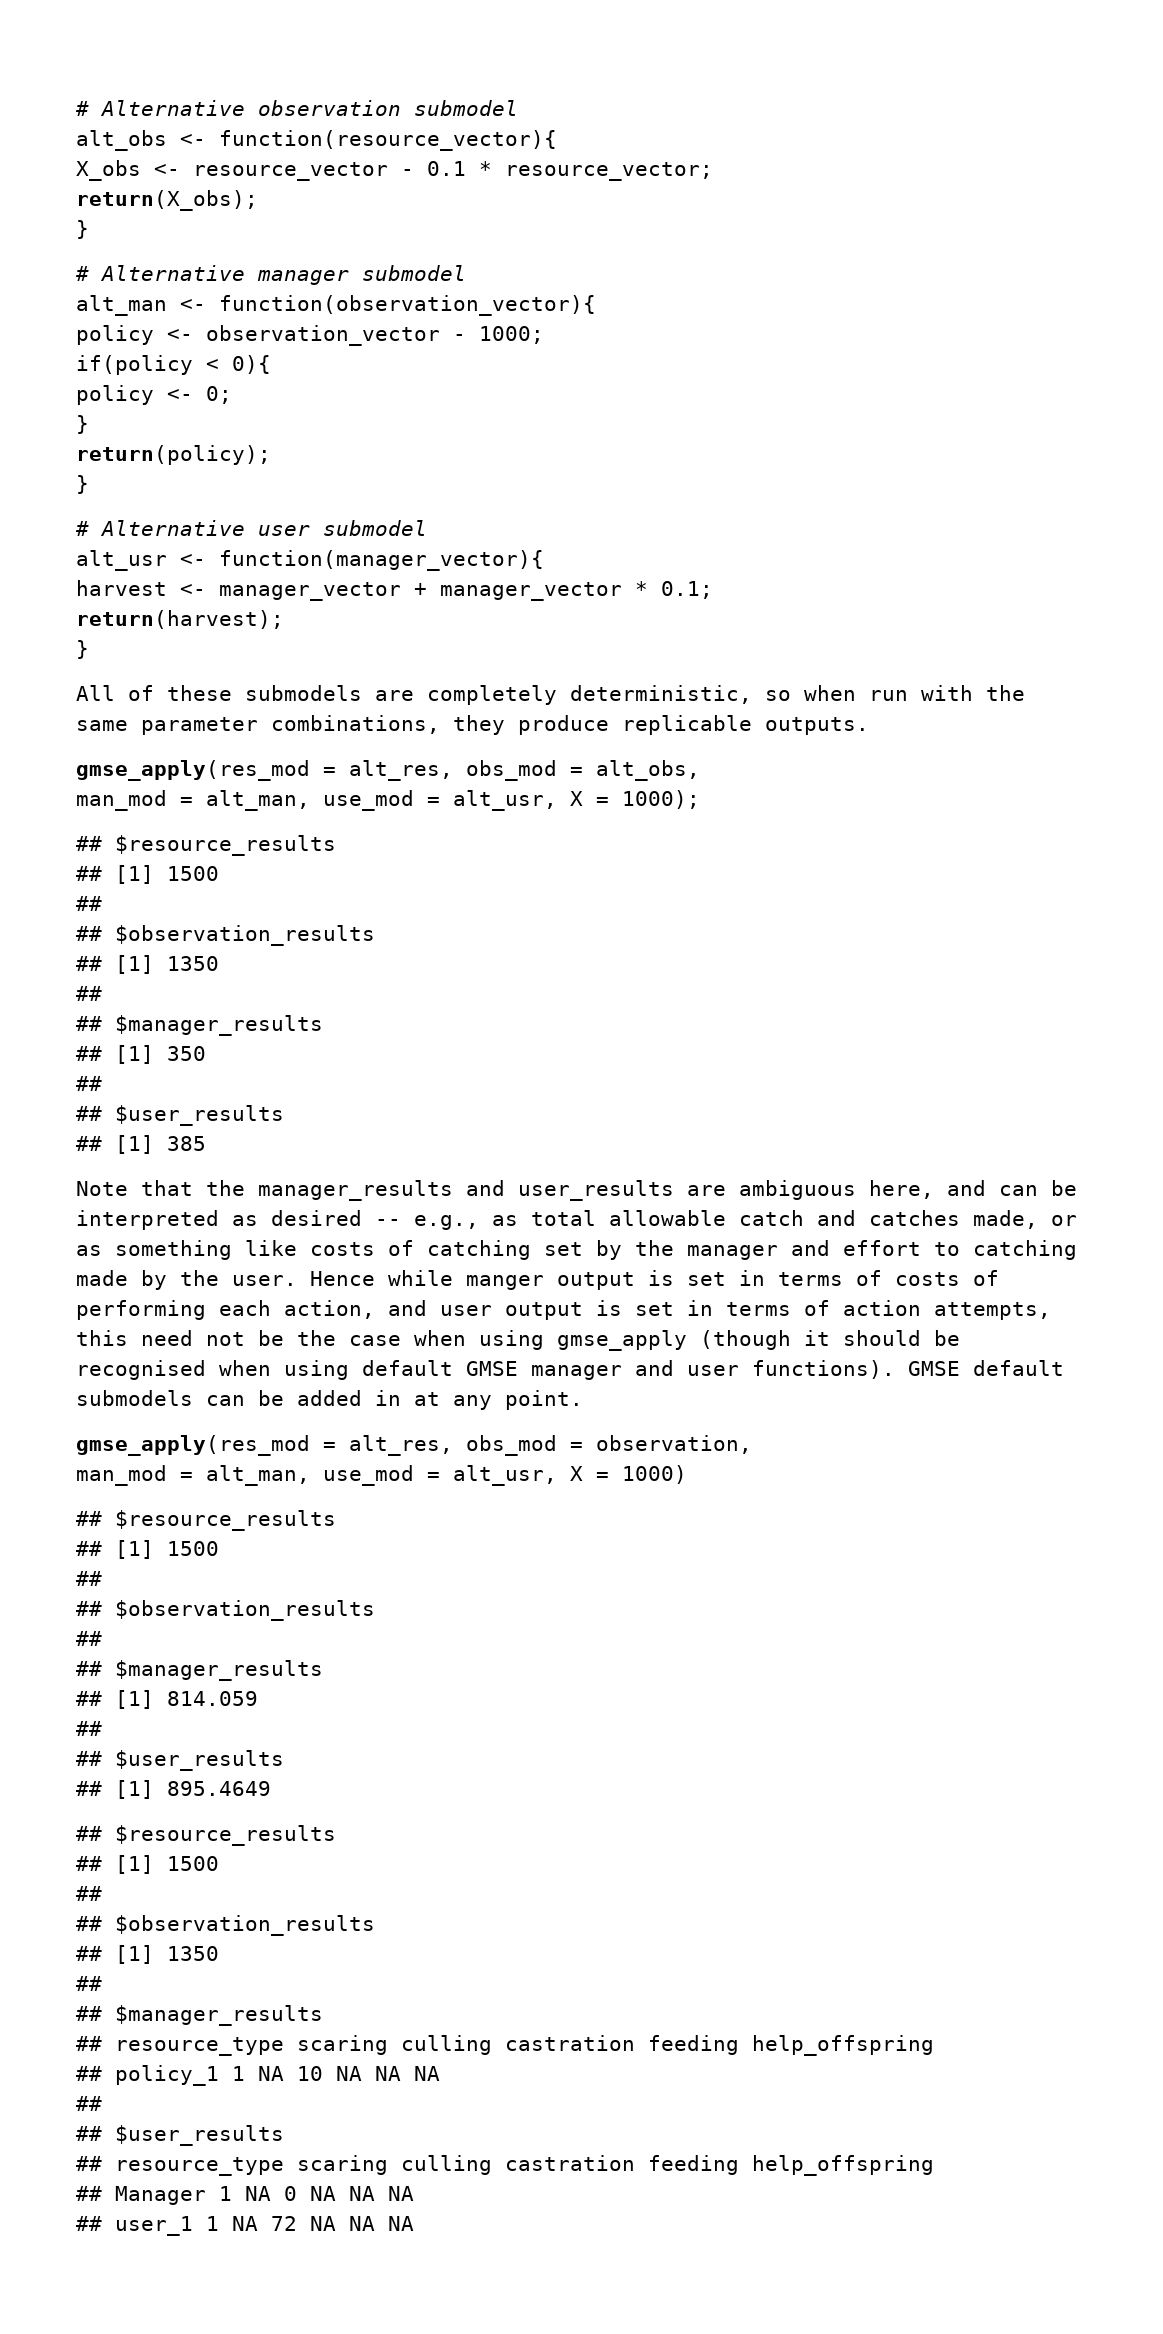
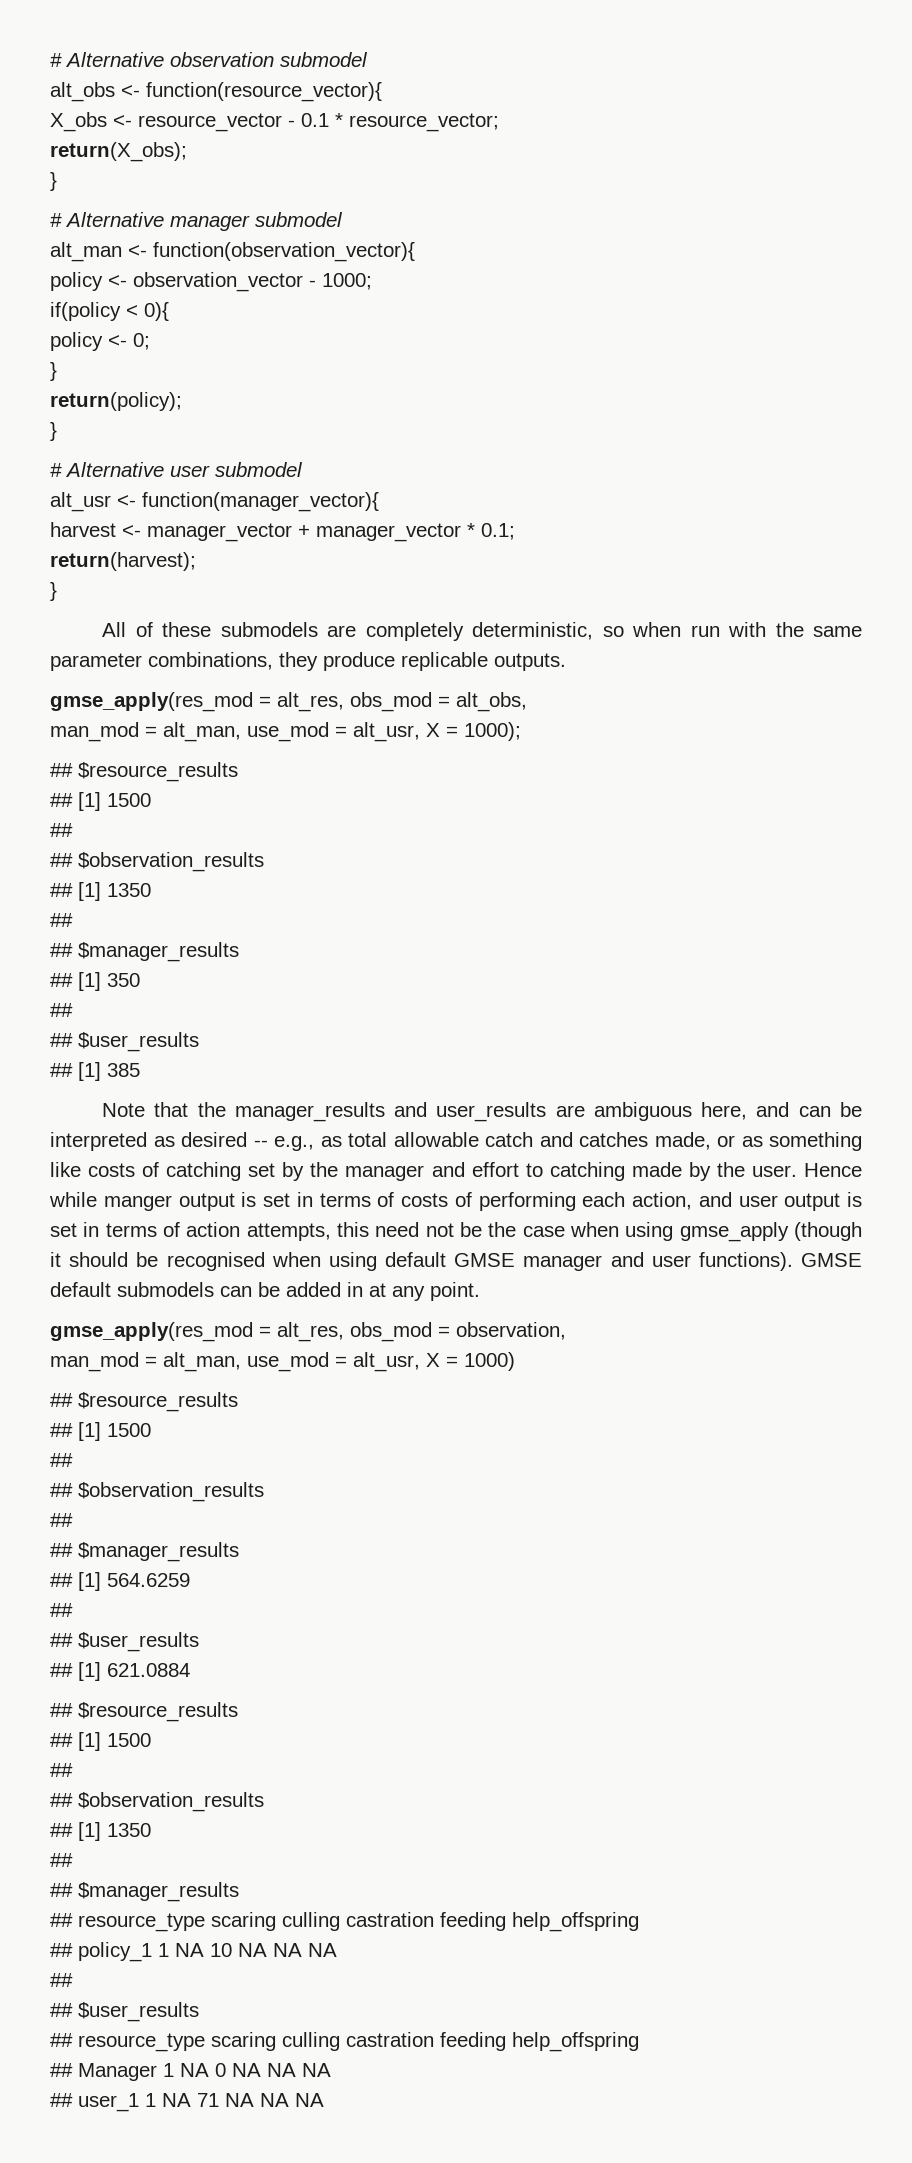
[167,1691,258,1706] [76,1721,102,1736] [76,1750,284,1771] [76,1780,271,1799] 814.059 // ## // ## $user_results // ## [1] 895.4649 -> [107,1573,190,1587] [50,1603,73,1617] [50,1632,199,1652] [50,1662,190,1681] 564.6259 // ## // ## $user_results // ## [1] 621.0884
[271,2216,297,2231] 72 -> [197,2093,219,2107] 71

